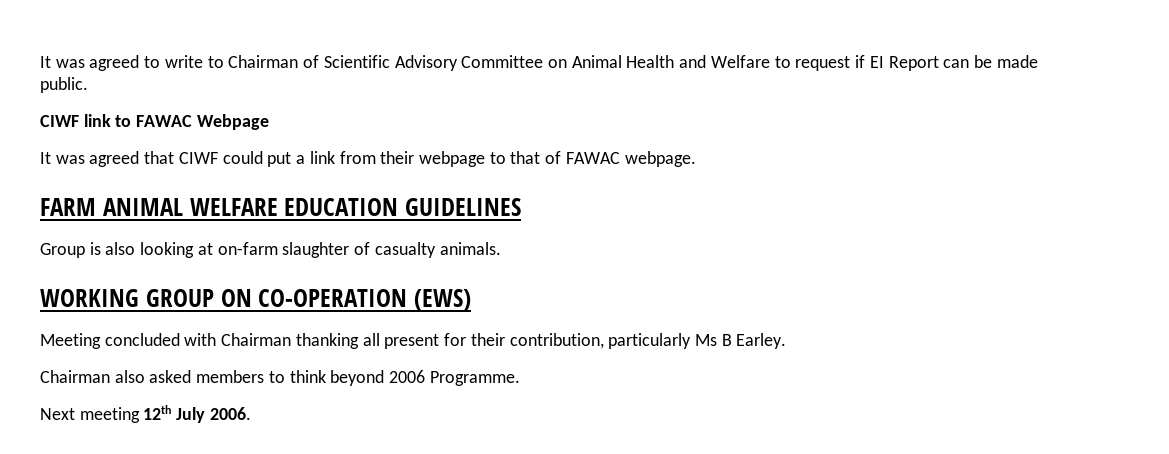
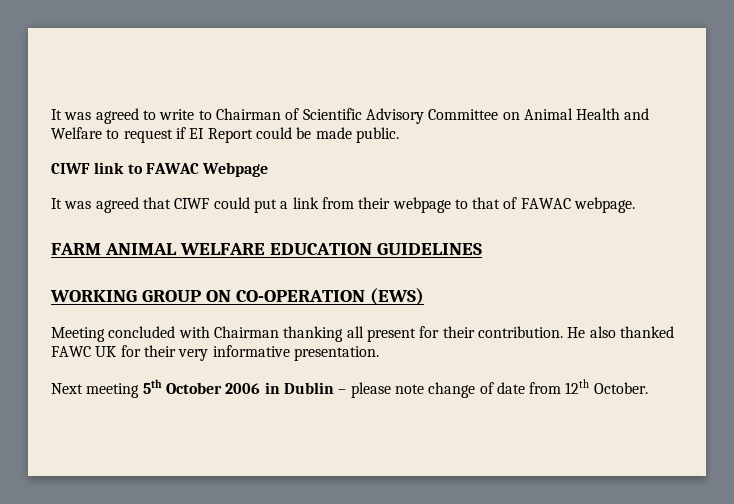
[943,59,970,68] can -> [255,127,292,139] could
[40,242,501,258] // Group is also looking at on-farm slaughter of casualty animals. -> (482, 249) none
[509,333,787,349] [40,370,520,386] [40,405,251,423] contribution, particularly Ms B Earley. // Chairman also asked members to think beyond 2006 Programme. // Next meeting 12th July 2006. -> [477,326,674,338] [51,345,379,361] [51,379,648,398] contribution. He also thanked FAWC UK for their very informative presentation. // Next meeting 5th October 2006 in Dublin – please note change of date from 12th October.

